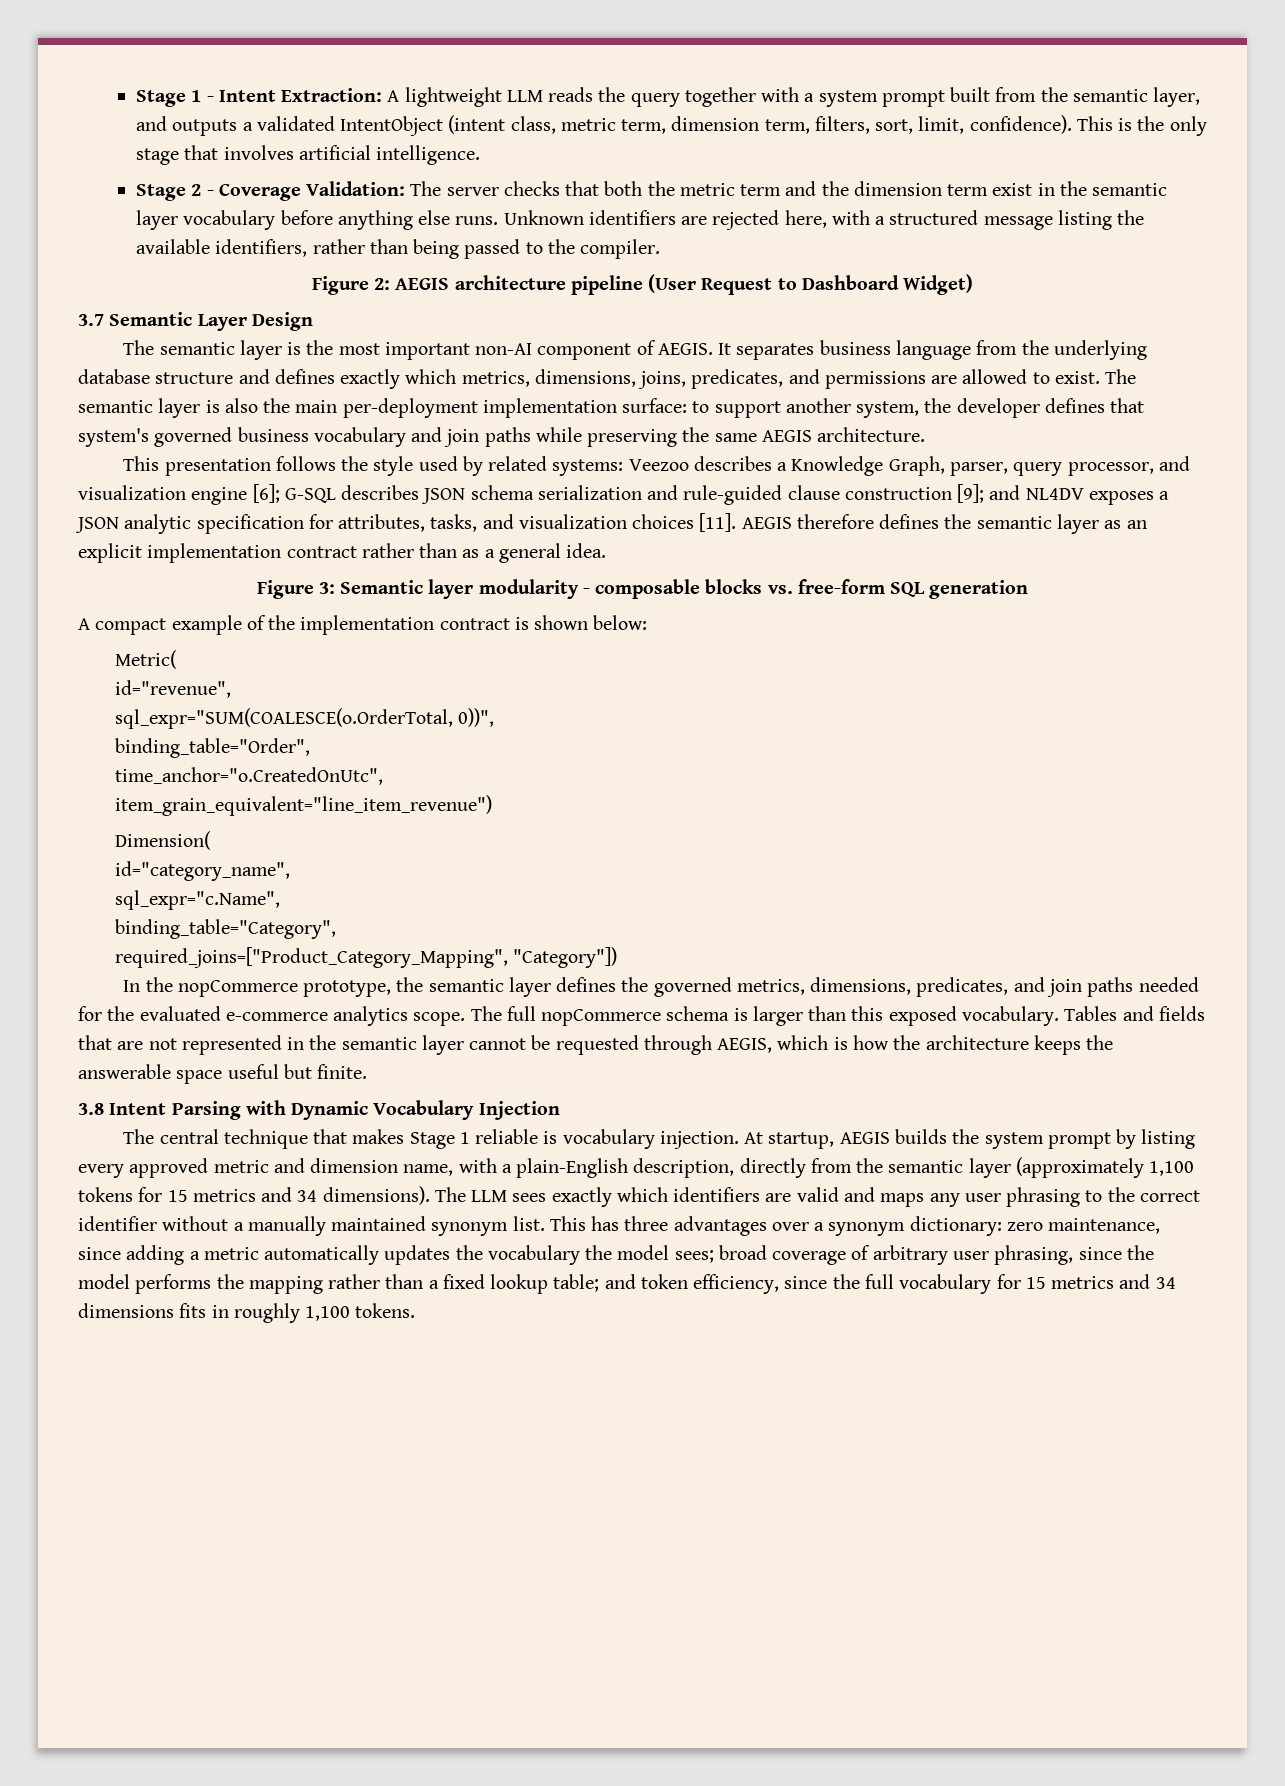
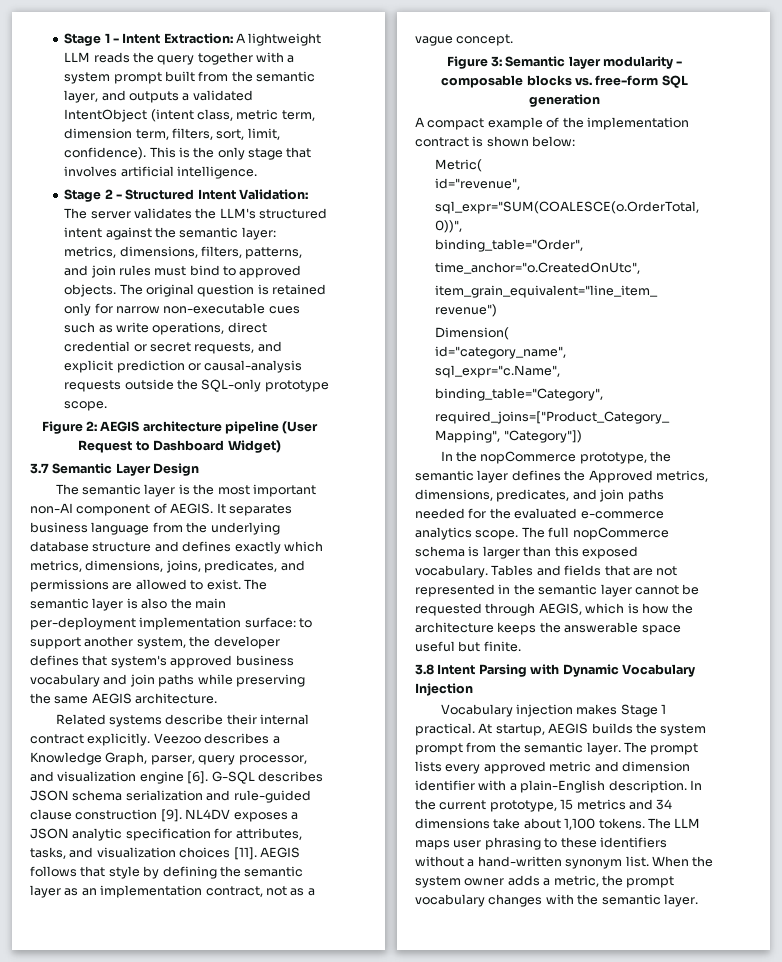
[218,183,301,201] Coverage -> [125,189,236,200] Structured Intent
[503,181,1168,196] [135,210,1145,230] [135,239,661,259] checks that both the metric term and the dimension term exist in the semantic layer vocabulary before anything else runs. Unknown identifiers are rejected here, with a structured message listing the available identifiers, rather than being passed to the compiler. -> [133,208,328,219] [64,227,276,240] [64,246,303,259] [64,265,302,278] [64,284,327,297] [64,303,300,316] [64,322,267,335] [64,341,282,354] [64,360,303,373] [64,379,329,392] [64,401,108,411] validates the LLM's structured intent against the semantic layer: metrics, dimensions, filters, patterns, and join rules must bind to approved objects. The original question is retained only for narrow non-executable cues such as write operations, direct credential or secret requests, and explicit prediction or causal-analysis requests outside the SQL-only prototype scope.
[154,427,233,447] governed -> [170,655,233,668] approved
[123,456,624,476] This presentation follows the style used by related systems: -> [55,714,310,727] [30,733,151,746] Related systems describe their internal contract explicitly.
[252,484,280,503] [6]; -> [187,771,209,784] [6].
[957,484,1021,503] [9]; and -> [160,809,182,822] [9].
[796,514,940,529] therefore defines -> [30,866,217,879] follows that style by defining
[78,543,607,563] explicit implementation contract rather than as a general idea. -> [100,885,315,898] [415,34,514,46] implementation contract, not as a vague concept.
[653,977,732,997] governed -> [588,470,653,483] Approved
[123,1129,739,1149] The central technique that makes Stage 1 reliable is vocabulary injection. -> [440,704,667,717] [415,723,475,736] Vocabulary injection makes Stage 1 practical.
[1116,1129,1196,1149] by listing -> [466,742,699,755] [415,761,442,772] from the semantic layer. The prompt lists
[403,1164,454,1176] name, -> [415,780,475,791] identifier
[633,1157,1195,1178] [78,1186,1200,1207] [78,1216,1161,1236] [78,1245,1154,1265] [78,1274,1021,1294] description, directly from the semantic layer (approximately 1,100 tokens for 15 metrics and 34 dimensions). The LLM sees exactly which identifiers are valid and maps any user phrasing to the correct identifier without a manually maintained synonym list. This has three advantages over a synonym dictionary: zero maintenance, since adding a metric automatically updates the vocabulary the model sees; broad coverage of arbitrary user phrasing, since the model performs the mapping rather than a fixed lookup table; and token efficiency, since the full vocabulary for -> [608,780,702,793] [415,799,557,812] description. In the current prototype,
[179,1303,416,1323] fits in roughly 1,100 tokens. -> [493,818,701,830] [415,837,667,850] [415,856,714,869] [415,875,675,888] [415,894,698,907] take about 1,100 tokens. The LLM maps user phrasing to these identifiers without a hand-written synonym list. When the system owner adds a metric, the prompt vocabulary changes with the semantic layer.

